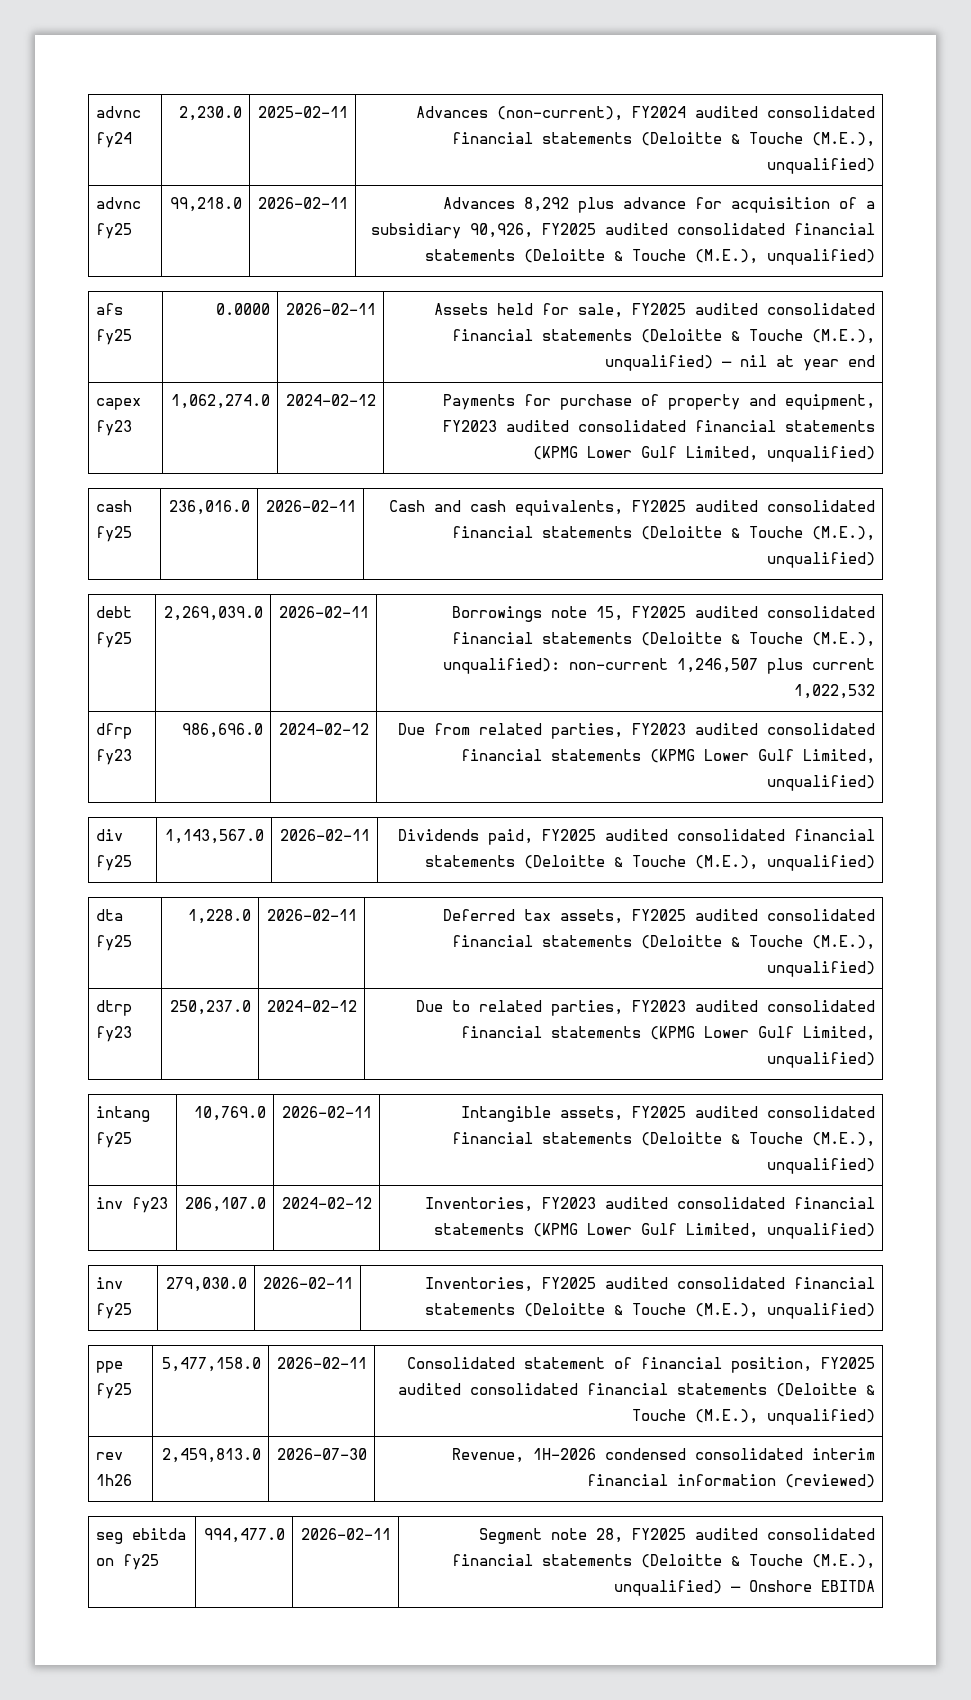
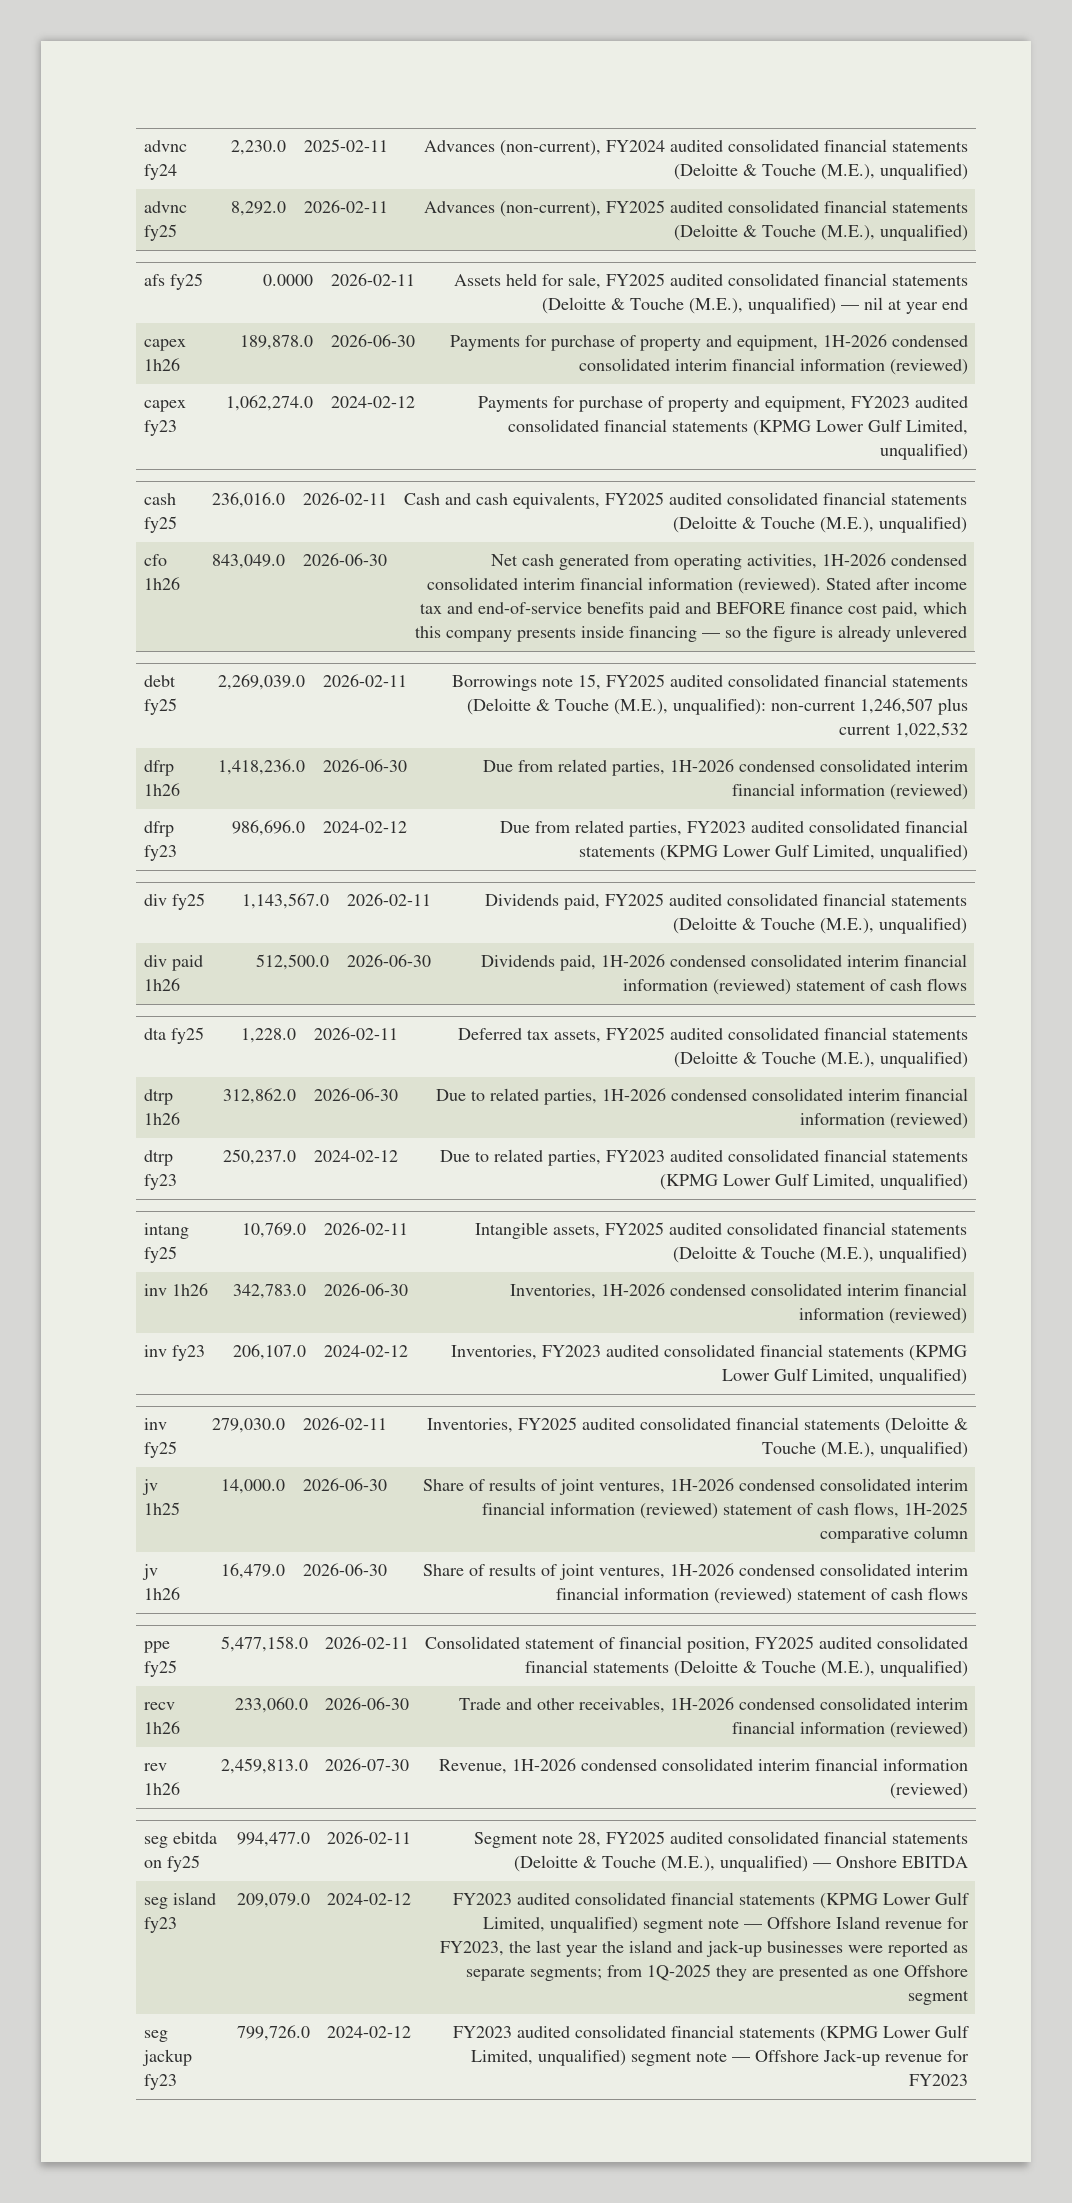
[170,197,243,212] 99,218.0 -> [230,201,286,216] 8,292.0
[524,197,876,213] [371,223,534,239] 8,292 plus advance for acquisition of a subsidiary 90,926, -> [499,201,601,217] (non-current),
(876, 361) none -> [144,339,187,351] [144,358,181,371] [239,335,313,350] [330,334,415,347] [449,334,968,351] [578,358,968,375] // capex 1h26 | 189,878.0 | 2026-06-30 | Payments for purchase of property and equipment, 1H-2026 condensed consolidated interim financial information (reviewed)
(876, 560) none -> [144,554,168,566] [144,577,181,590] [211,554,285,569] [302,553,387,566] [490,553,967,570] [426,577,967,594] [419,602,967,618] [414,625,967,642] // cfo 1h26 | 843,049.0 | 2026-06-30 | Net cash generated from operating activities, 1H-2026 condensed consolidated interim financial information (reviewed). Stated after income tax and end-of-service benefits paid and BEFORE finance cost paid, which this company presents inside financing — so the figure is already unlevered
(876, 691) none -> [144,760,175,776] [144,783,181,796] [217,759,305,775] [322,759,407,772] [482,759,968,776] [731,783,968,800] // dfrp 1h26 | 1,418,236.0 | 2026-06-30 | Due from related parties, 1H-2026 condensed consolidated interim financial information (reviewed)
(876, 863) none -> [144,955,204,971] [144,978,181,991] [255,954,329,970] [346,954,431,967] [480,954,967,971] [622,978,967,995] // div paid 1h26 | 512,500.0 | 2026-06-30 | Dividends paid, 1H-2026 condensed consolidated interim financial information (reviewed) statement of cash flows
(876, 969) none -> [144,1089,174,1105] [144,1112,181,1125] [222,1088,296,1104] [313,1088,398,1101] [435,1088,968,1105] [799,1113,968,1129] // dtrp 1h26 | 312,862.0 | 2026-06-30 | Due to related parties, 1H-2026 condensed consolidated interim financial information (reviewed)
(876, 1166) none -> [144,1283,209,1296] [232,1284,306,1299] [323,1283,408,1296] [509,1283,967,1299] [798,1308,967,1324] // inv 1h26 | 342,783.0 | 2026-06-30 | Inventories, 1H-2026 condensed consolidated interim financial information (reviewed)
(876, 1311) none -> [142,1479,159,1495] [144,1502,181,1515] [220,1479,285,1494] [302,1478,387,1491] [422,1478,968,1495] [481,1502,968,1519] [819,1526,968,1543] [142,1564,159,1580] [144,1587,181,1600] [220,1563,285,1579] [302,1563,387,1576] [422,1563,968,1580] [555,1587,968,1604] // jv 1h25 | 14,000.0 | 2026-06-30 | Share of results of joint ventures, 1H-2026 condensed consolidated interim financial information (reviewed) statement of cash flows, 1H-2025 comparative column // jv 1h26 | 16,479.0 | 2026-06-30 | Share of results of joint ventures, 1H-2026 condensed consolidated interim financial information (reviewed) statement of cash flows
(876, 1417) none -> [144,1702,176,1710] [144,1721,181,1734] [234,1697,308,1713] [324,1697,409,1710] [458,1697,968,1713] [731,1721,968,1738] // recv 1h26 | 233,060.0 | 2026-06-30 | Trade and other receivables, 1H-2026 condensed consolidated interim financial information (reviewed)
(876, 1586) none -> [144,1892,217,1909] [144,1917,178,1933] [236,1893,310,1908] [326,1893,411,1905] [452,1892,969,1909] [482,1916,969,1933] [439,1940,968,1957] [465,1964,968,1981] [907,1990,969,2005] [144,2030,169,2042] [142,2049,193,2066] [144,2074,178,2090] [236,2025,310,2041] [326,2026,411,2038] [452,2025,969,2042] [470,2049,969,2066] [908,2074,968,2086] // seg island fy23 | 209,079.0 | 2024-02-12 | FY2023 audited consolidated financial statements (KPMG Lower Gulf Limited, unqualified) segment note — Offshore Island revenue for FY2023, the last year the island and jack-up businesses were reported as separate segments; from 1Q-2025 they are presented as one Offshore segment // seg jackup fy23 | 799,726.0 | 2024-02-12 | FY2023 audited consolidated financial statements (KPMG Lower Gulf Limited, unqualified) segment note — Offshore Jack-up revenue for FY2023

